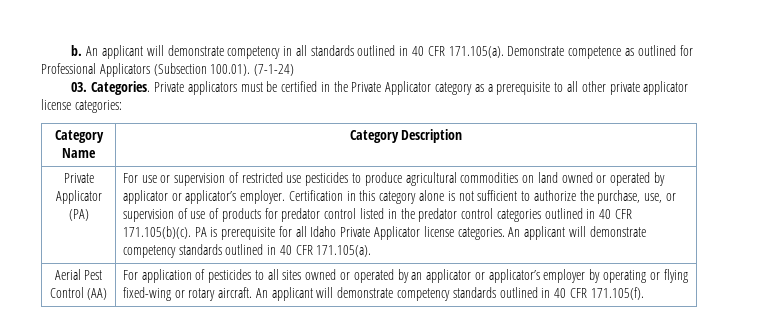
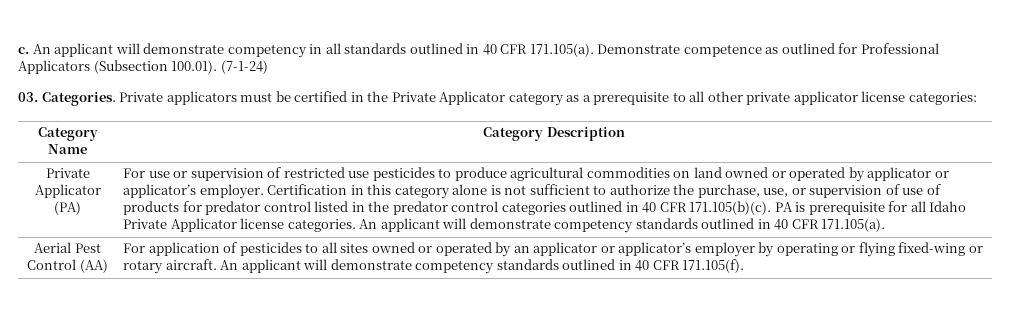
[71,45,83,56] b. -> [18,47,29,54] c.

